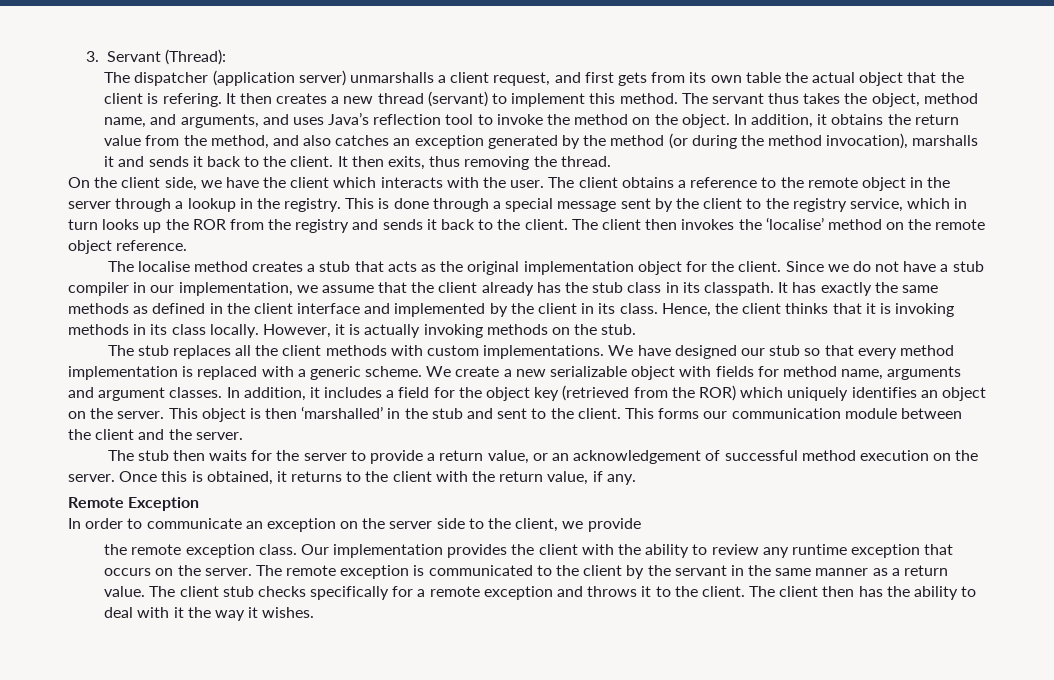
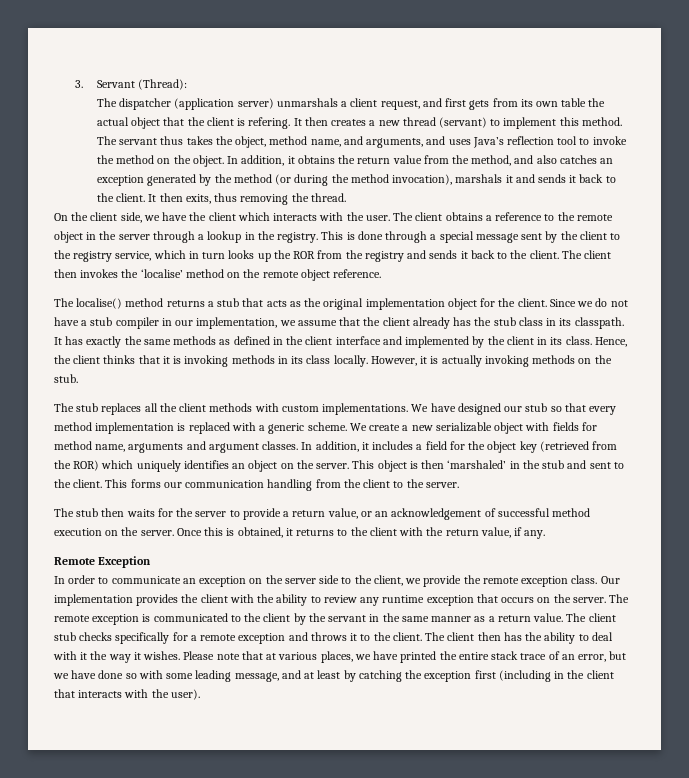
[349,72,434,83] unmarshalls -> [276,98,338,107] unmarshals
[912,135,979,146] marshalls -> [455,174,503,183] marshals
[137,261,304,272] localise method creates -> [76,298,205,309] localise() method returns
[301,406,384,419] ‘marshalled’ -> [447,460,507,469] ‘marshaled’
[844,408,962,419] [68,429,165,440] module between the client and -> [267,479,404,491] handling from the client to
(641, 525) // -> (462, 581) none
(315, 612) none -> [183,651,627,663] [53,670,614,682] [54,689,200,700] Please note that at various places, we have printed the entire stack trace of an error, but we have done so with some leading message, and at least by catching the exception first (including in the client that interacts with the user).

